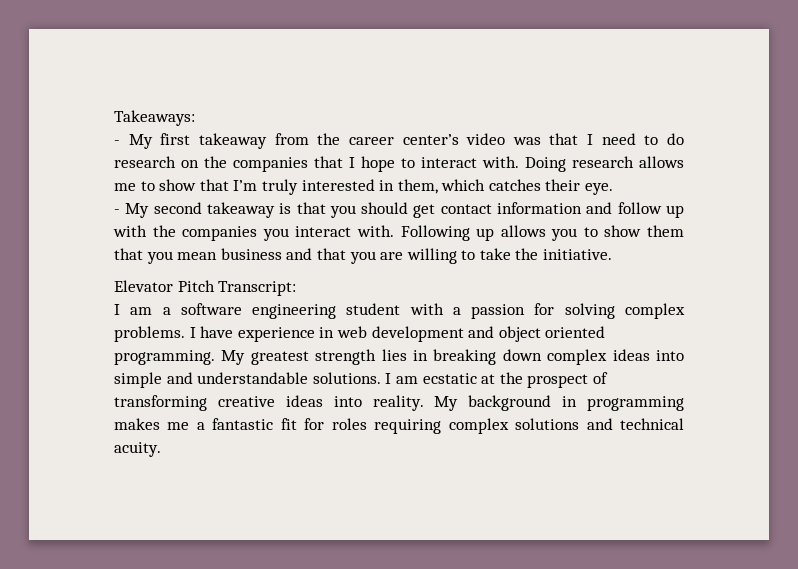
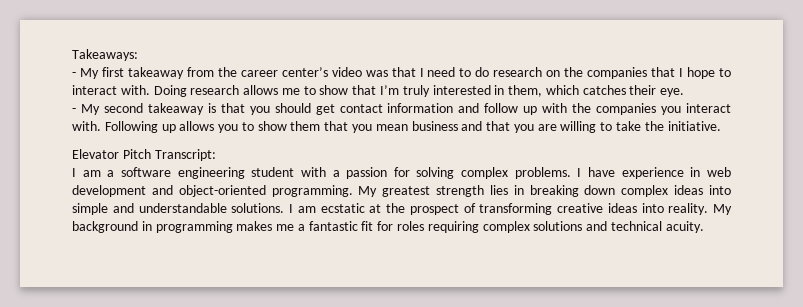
[498,326,606,342] object oriented -> [178,185,266,197] object-oriented

